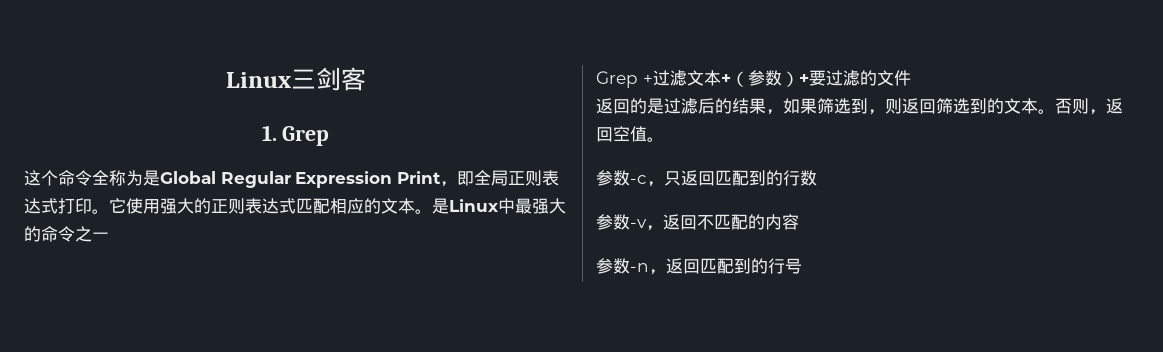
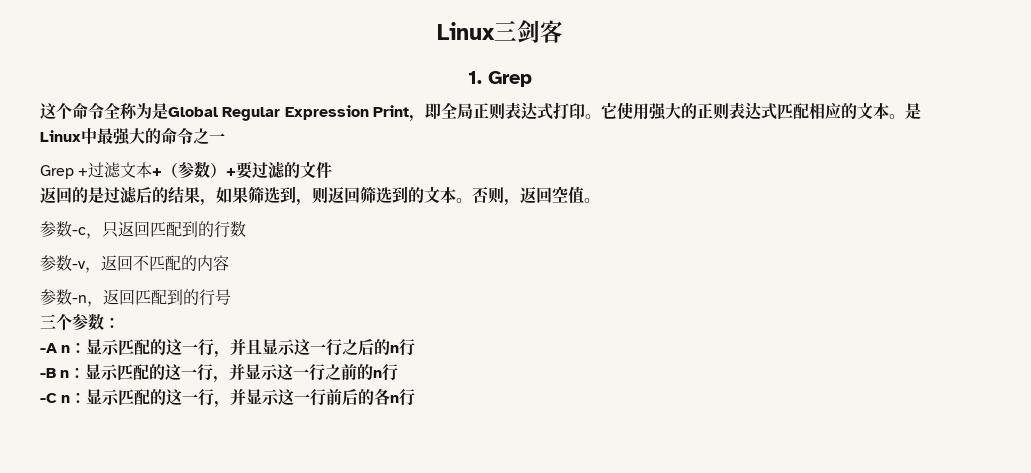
(802, 266) none -> [40,313,120,331] [40,338,416,358] [40,363,399,383] [40,388,416,408] // 三个参数： // -A n：显示匹配的这一行，并且显示这一行之后的n行 // -B n：显示匹配的这一行，并显示这一行之前的n行 // -C n：显示匹配的这一行，并显示这一行前后的各n行

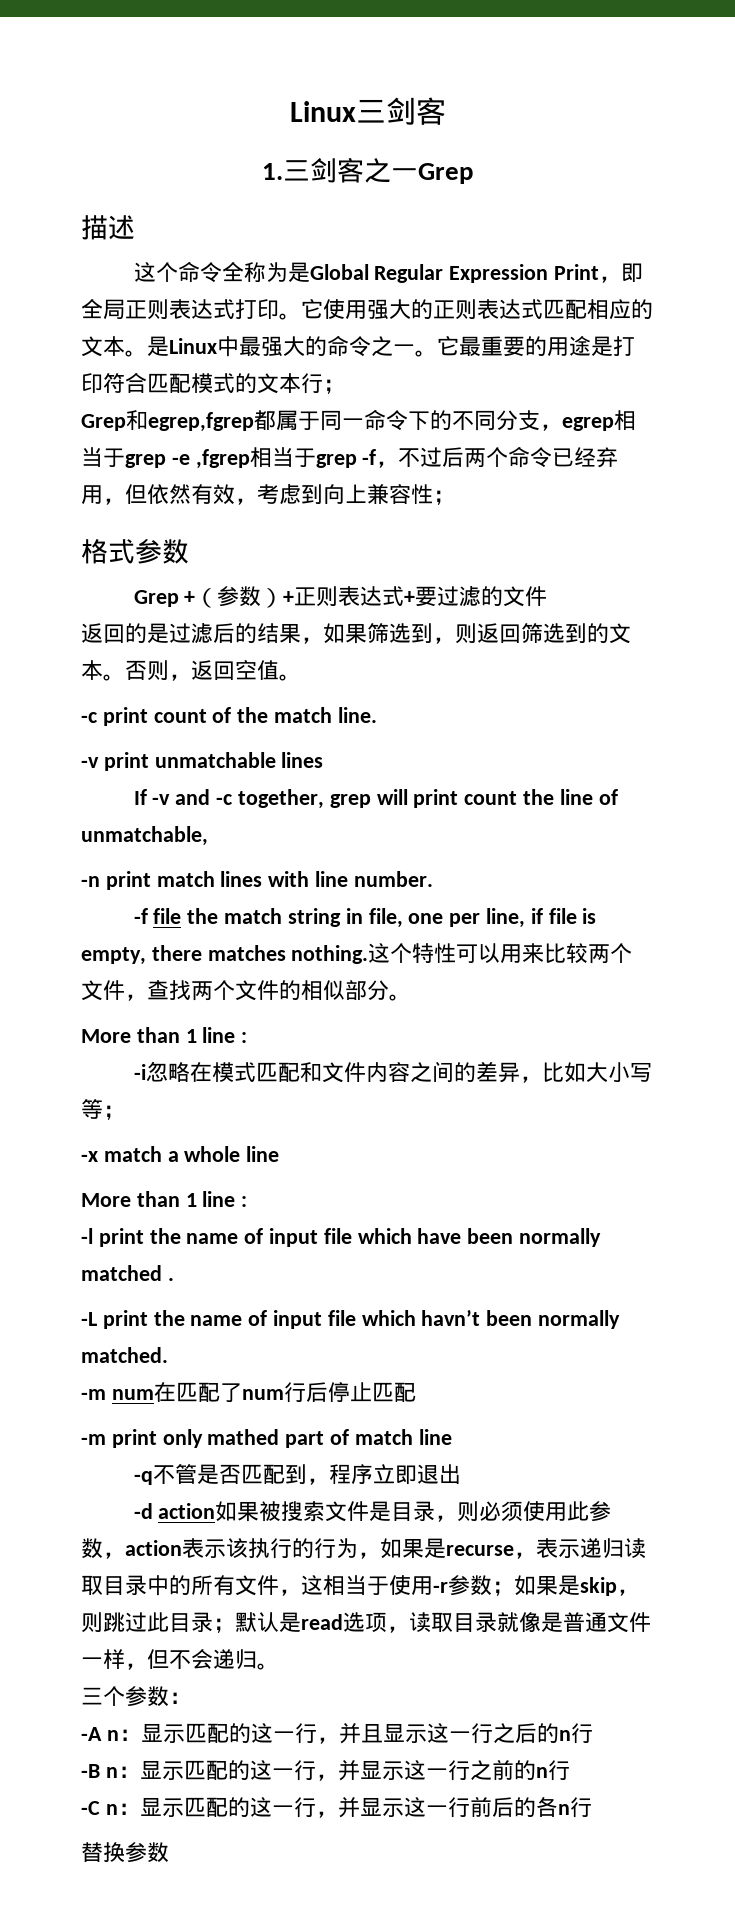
[487,71,532,87] Grep -> [283,157,473,184] [81,215,135,240] 三剑客之一Grep // 描述
[40,162,153,179] // Grep +过滤文本 -> [415,336,635,357] [81,372,345,394] [81,409,636,432] [81,446,619,469] [81,484,455,505] [81,539,189,564] [133,590,179,607] 。它最重要的用途是打印符合匹配模式的文本行； // Grep和egrep,fgrep都属于同一命令下的不同分支，egrep相当于grep -e ,fgrep相当于grep -f，不过后两个命令已经弃用，但依然有效，考虑到向上兼容性； // 格式参数 // Grep
(237, 172) none -> [294,586,416,607] 正则表达式+
[40,221,246,239] [40,255,229,273] [40,289,231,307] 参数-c，只返回匹配到的行数 // 参数-v，返回不匹配的内容 // 参数-n，返回匹配到的行号 -> [81,707,377,726] [81,752,324,771] [133,789,618,809] [81,826,208,846] [81,871,433,890] [133,908,597,928] [81,943,633,965] [81,980,411,1001] [81,1027,248,1043] [133,1061,652,1083] [81,1099,125,1120] [81,1146,280,1162] [81,1191,248,1207] [81,1228,602,1247] [81,1265,174,1281] [81,1310,621,1329] [81,1347,168,1363] [81,1382,416,1403] [81,1429,452,1448] [133,1464,461,1485] [133,1501,612,1522] [81,1538,646,1559] [81,1575,639,1596] [81,1612,651,1633] [81,1649,279,1670] -c print count of the match line. // -v print unmatchable lines // If -v and -c together, grep will print count the line of unmatchable, // -n print match lines with line number. // -f file the match string in file, one per line, if file is empty, there matches nothing.这个特性可以用来比较两个文件，查找两个文件的相似部分。 // More than 1 line : // -i忽略在模式匹配和文件内容之间的差异，比如大小写等； // -x match a whole line // More than 1 line : // -l print the name of input file which have been normally matched . // -L print the name of input file which havn’t been normally matched. // -m num在匹配了num行后停止匹配 // -m print only mathed part of match line // -q不管是否匹配到，程序立即退出 // -d action如果被搜索文件是目录，则必须使用此参数，action表示该执行的行为，如果是recurse，表示递归读取目录中的所有文件，这相当于使用-r参数；如果是skip，则跳过此目录；默认是read选项，读取目录就像是普通文件一样，但不会递归。
(416, 397) none -> [81,1842,169,1863] // 替换参数

